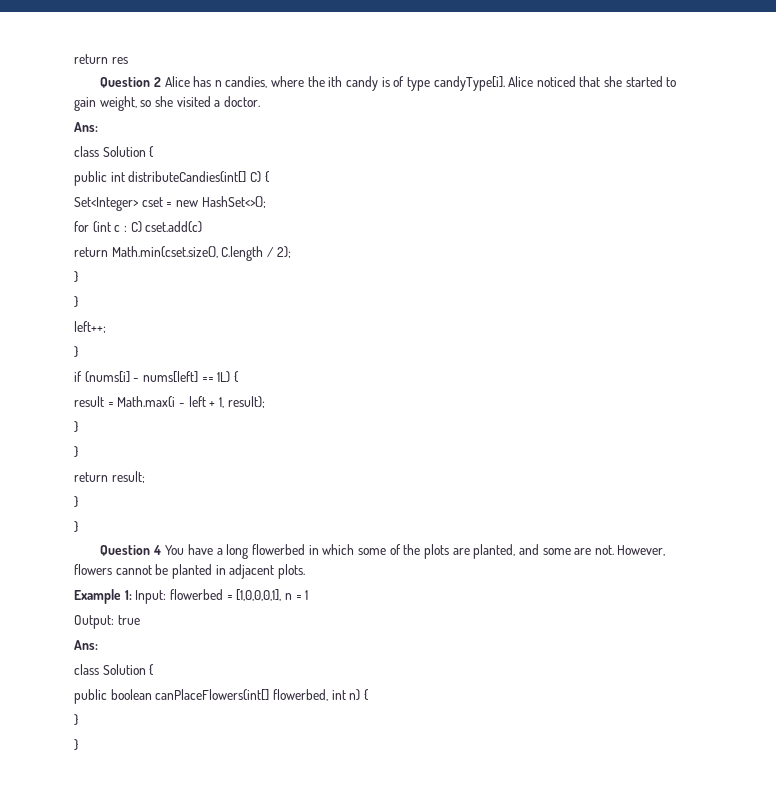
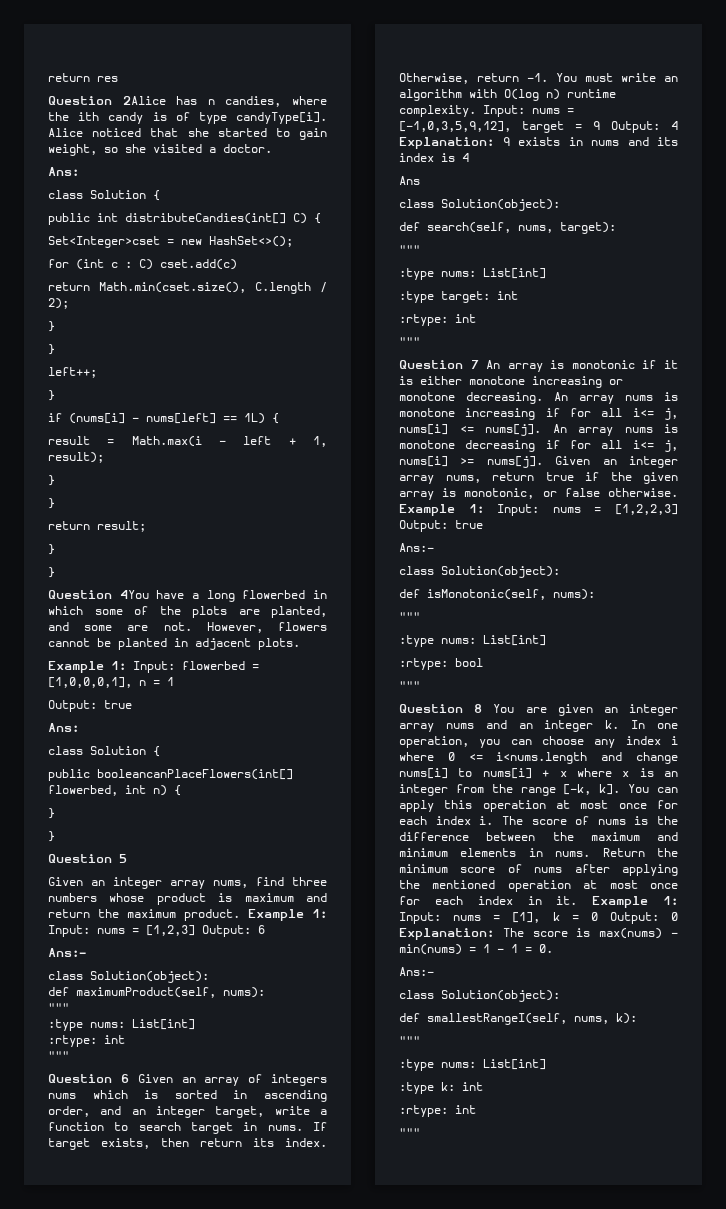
[153,76,190,87] 2 Alice -> [122,96,166,105] 2Alice
[74,197,163,211] Set<Integer> cset -> [48,236,160,248] Set<Integer>cset
[152,545,185,555] 4 You -> [119,590,149,599] 4You
[110,689,270,701] boolean canPlaceFlowers(int[] -> [97,769,293,780] booleancanPlaceFlowers(int[]
(78, 744) none -> [48,854,127,863] [48,877,327,889] [48,893,327,905] [48,909,327,921] [48,925,265,937] [48,948,86,957] [48,971,209,983] [48,987,265,998] [48,1003,69,1012] [48,1019,195,1031] [48,1035,125,1047] [48,1051,69,1060] [48,1074,327,1086] [48,1090,327,1102] [48,1106,327,1118] [48,1122,327,1134] [48,1138,327,1150] [399,73,678,84] [399,89,616,101] [399,105,574,117] [399,121,678,133] [399,137,678,149] [399,153,469,162] [399,176,420,185] [399,199,560,211] [399,222,616,234] [399,245,420,254] [399,268,546,280] [399,291,518,303] [399,314,476,326] [399,337,420,346] [399,360,678,372] [399,376,623,388] [399,392,678,404] [399,408,678,420] [399,424,678,436] [399,440,678,452] [399,456,678,468] [399,472,678,484] [399,488,678,500] [399,504,678,516] [399,520,483,532] [399,543,434,552] [399,566,560,578] [399,589,595,600] [399,612,420,621] [399,635,546,647] [399,658,483,670] [399,681,420,690] [399,704,678,716] [399,720,678,732] [399,736,678,748] [399,752,678,764] [399,768,678,779] [399,784,678,796] [399,800,678,812] [399,816,678,825] [399,832,678,841] [399,848,678,857] [399,864,678,876] [399,880,678,892] [399,896,678,908] [399,912,678,924] [399,928,678,940] [399,944,553,955] [399,967,434,976] [399,990,560,1002] [399,1013,637,1025] [399,1036,420,1045] [399,1059,546,1071] [399,1082,483,1094] [399,1105,476,1117] [399,1128,420,1137] // Question 5 // Given an integer array nums, find three numbers whose product is maximum and return the maximum product. Example 1: Input: nums = [1,2,3] Output: 6 // Ans:- // class Solution(object): // def maximumProduct(self, nums): // """ // :type nums: List[int] // :rtype: int // """ // Question 6 Given an array of integers nums which is sorted in ascending order, and an integer target, write a function to search target in nums. If target exists, then return its index. Otherwise, return -1. You must write an algorithm with O(log n) runtime complexity. Input: nums = [-1,0,3,5,9,12], target = 9 Output: 4 Explanation: 9 exists in nums and its index is 4 // Ans // class Solution(object): // def search(self, nums, target): // """ // :type nums: List[int] // :type target: int // :rtype: int // """ // Question 7 An array is monotonic if it is either monotone increasing or monotone decreasing. An array nums is monotone increasing if for all i<= j, nums[i] <= nums[j]. An array nums is monotone decreasing if for all i<= j, nums[i] >= nums[j]. Given an integer array nums, return true if the given array is monotonic, or false otherwise. Example 1: Input: nums = [1,2,2,3] Output: true // Ans:- // class Solution(object): // def isMonotonic(self, nums): // """ // :type nums: List[int] // :rtype: bool // """ // Question 8 You are given an integer array nums and an integer k. In one operation, you can choose any index i where 0 <= i<nums.length and change nums[i] to nums[i] + x where x is an integer from the range [-k, k]. You can apply this operation at most once for each index i. The score of nums is the difference between the maximum and minimum elements in nums. Return the minimum score of nums after applying the mentioned operation at most once for each index in it. Example 1: Input: nums = [1], k = 0 Output: 0 Explanation: The score is max(nums) - min(nums) = 1 - 1 = 0. // Ans:- // class Solution(object): // def smallestRangeI(self, nums, k): // """ // :type nums: List[int] // :type k: int // :rtype: int // """

